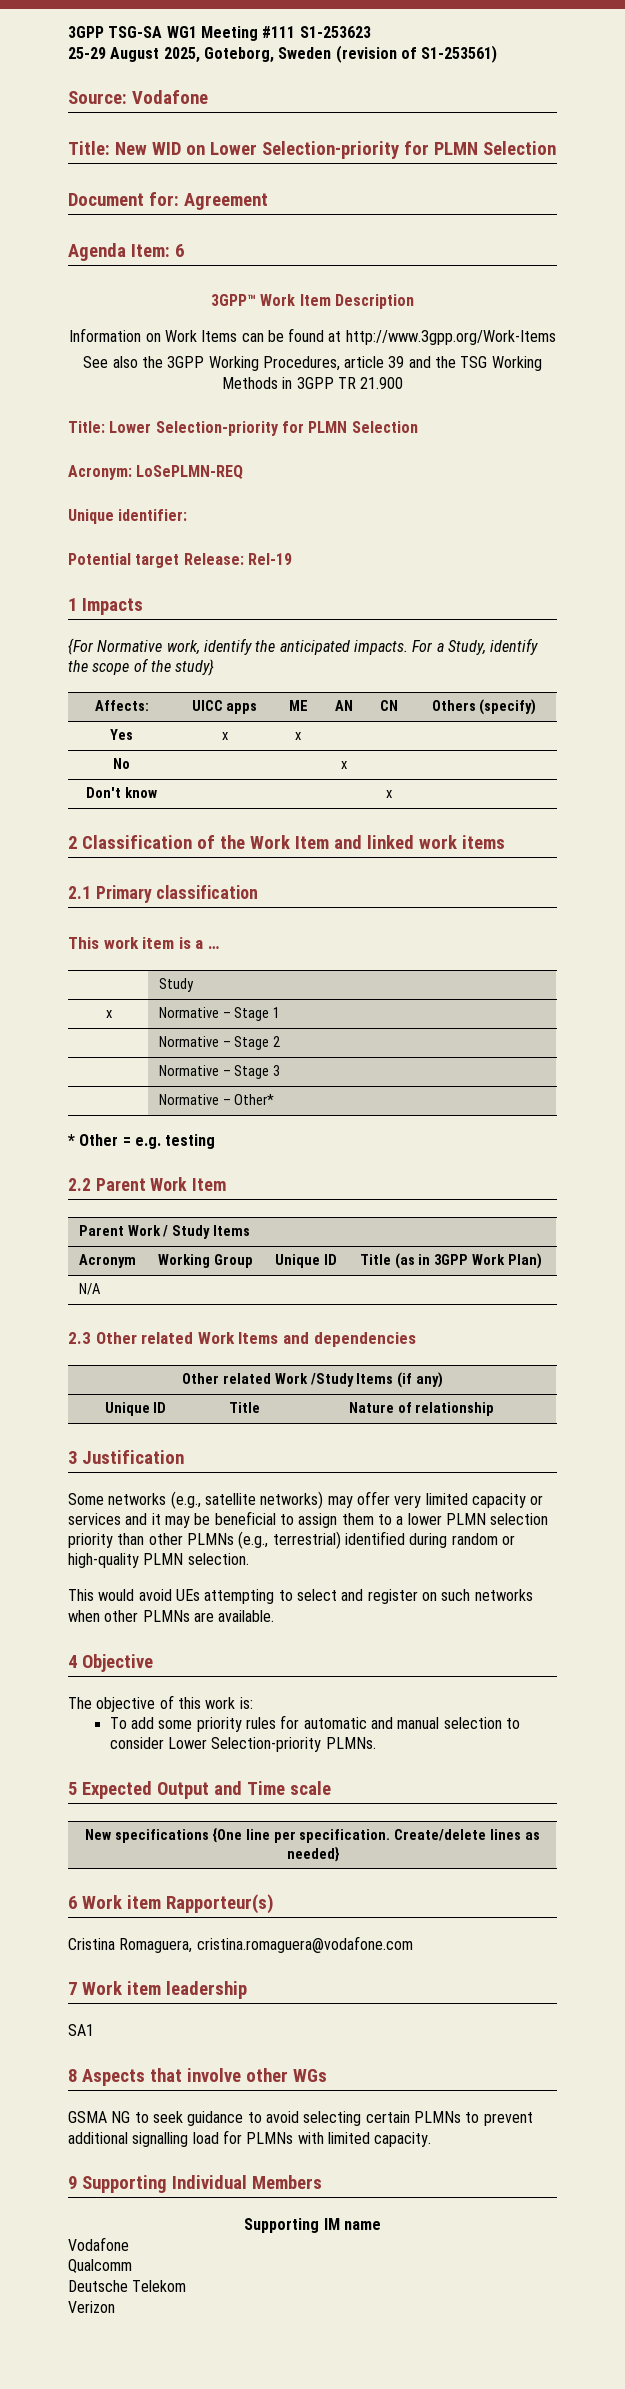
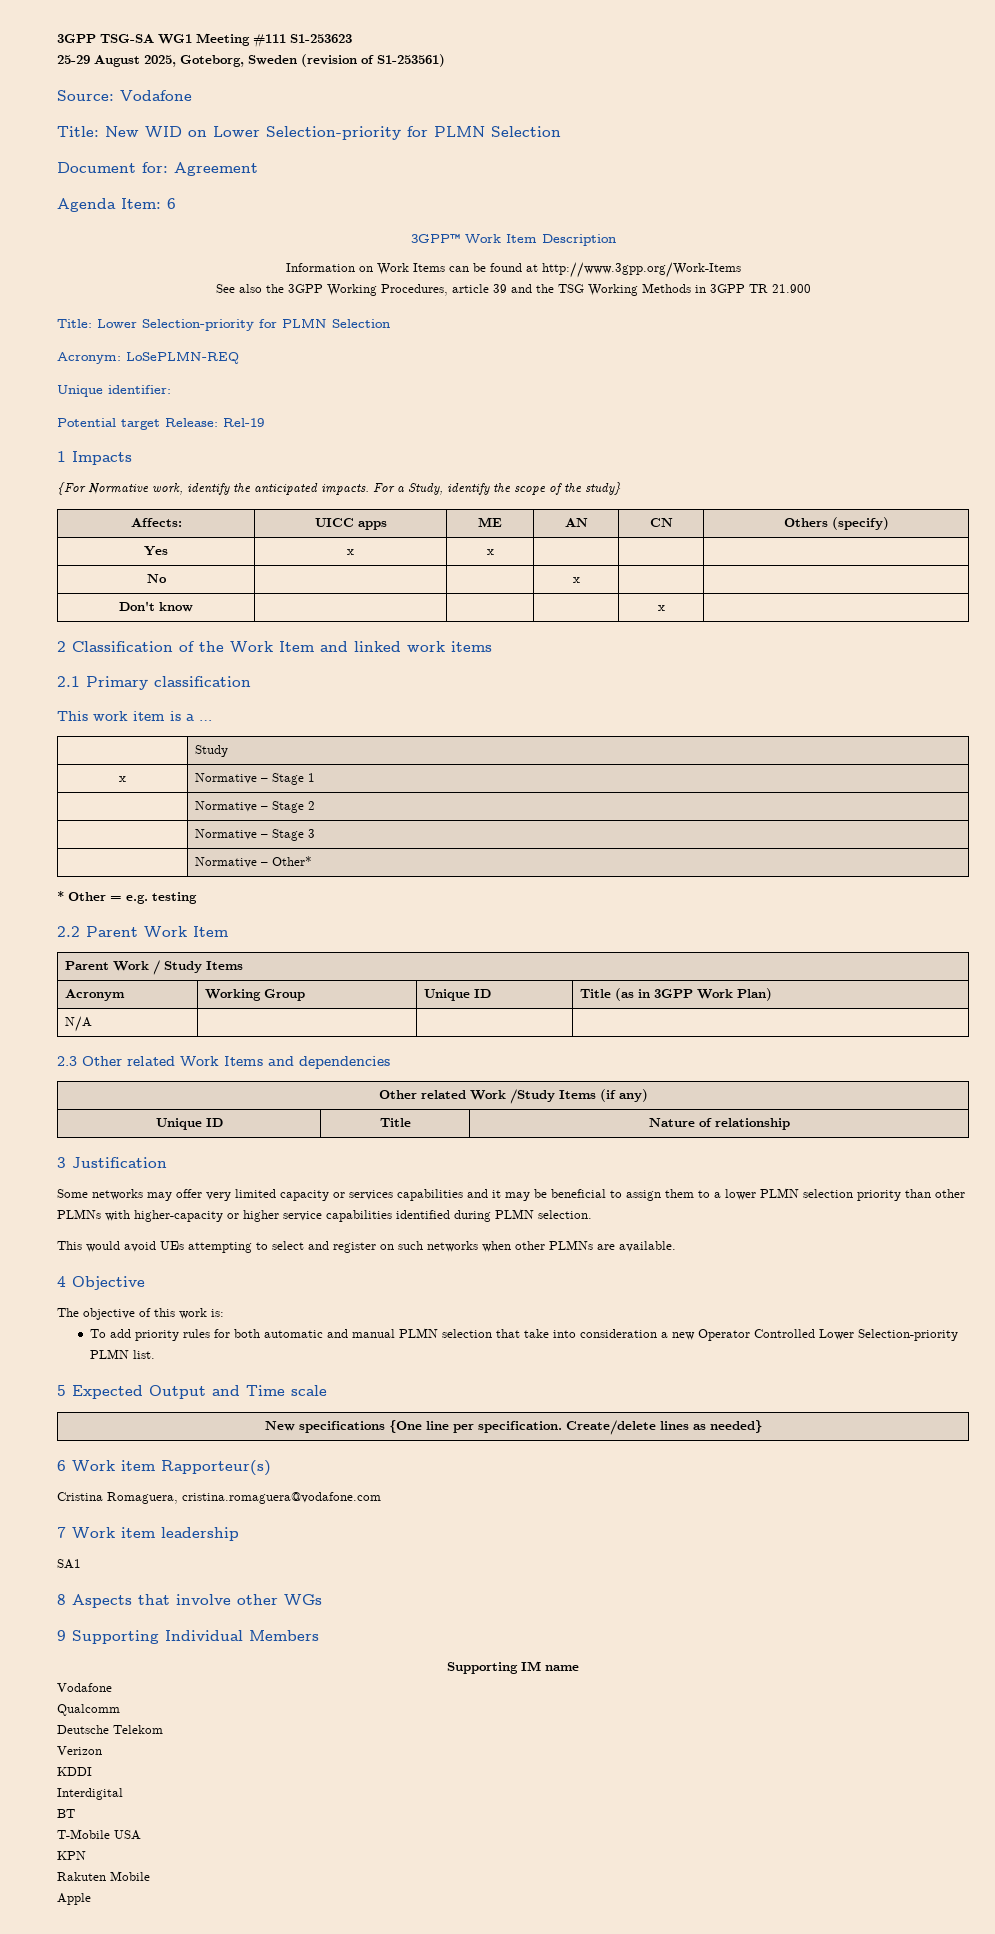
[170,1491,324,1509] (e.g., satellite networks) -> (143, 1194) none
(121, 1519) none -> [397,1189,463,1201] capabilities
[238,1531,515,1549] [68,1553,139,1568] (e.g., terrestrial) identified during random or high-quality -> [105,1210,491,1222] with higher-capacity or higher service capabilities identified during
[158,1720,193,1729] some -> (131, 1333) none
(300, 1722) none -> [233,1329,260,1338] both
[443,1717,521,1729] [109,1737,376,1752] selection to consider Lower Selection-priority PLMNs. -> [398,1328,958,1341] [89,1349,155,1359] PLMN selection that take into consideration a new Operator Controlled Lower Selection-priority PLMN list.
[68,2111,533,2126] [68,2130,432,2147] // GSMA NG to seek guidance to avoid selecting certain PLMNs to prevent additional signalling load for PLMNs with limited capacity. -> (322, 1600) none
(115, 2307) none -> [57,1767,92,1776] [57,1788,123,1800] [57,1809,75,1818] [57,1829,141,1840] [57,1851,86,1860] [57,1871,150,1881] [57,1893,91,1905] // KDDI // Interdigital // BT // T-Mobile USA // KPN // Rakuten Mobile // Apple

